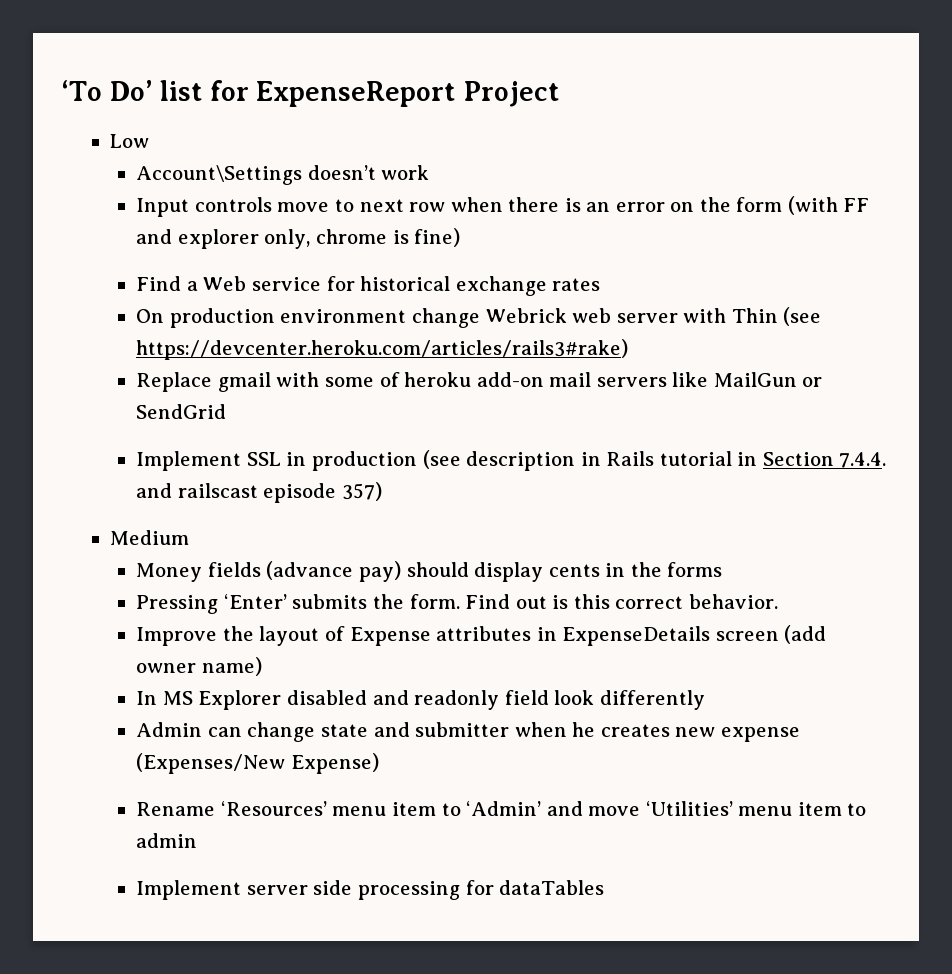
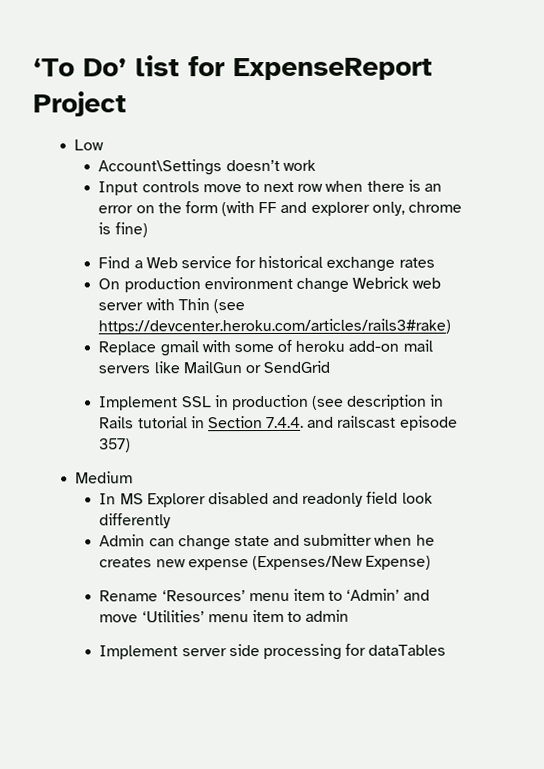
[136,561,723,582] [136,594,778,614] [136,625,827,646] [136,657,262,676] // Money fields (advance pay) should display cents in the forms // Pressing ‘Enter’ submits the form. Find out is this correct behavior. // Improve the layout of Expense attributes in ExpenseDetails screen (add owner name) -> (134, 477) none

